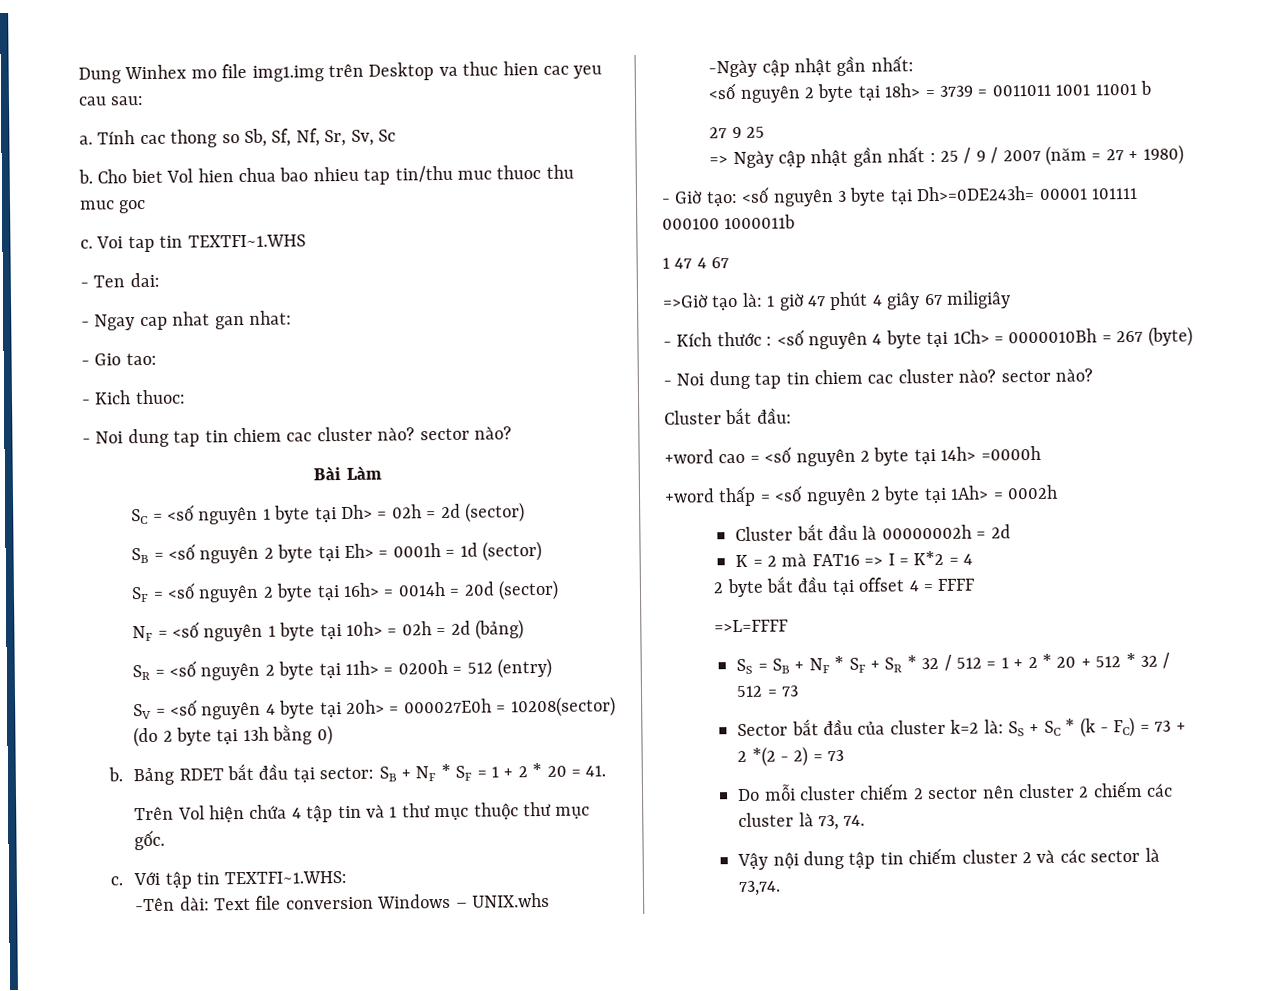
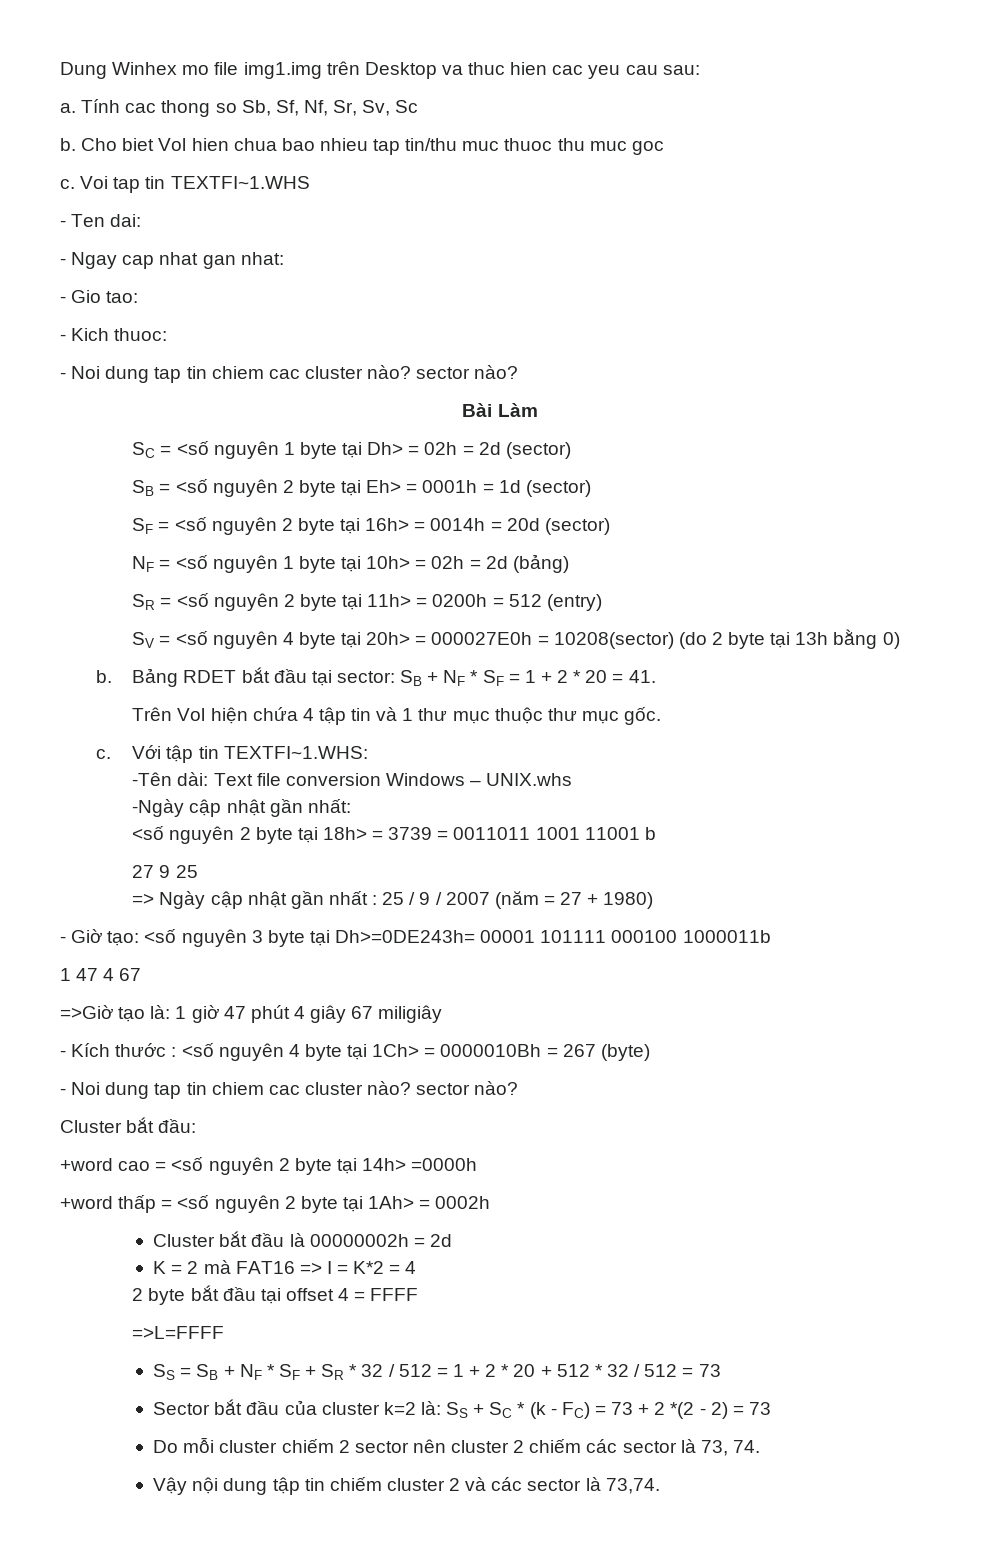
[738,812,795,828] cluster -> [622,1441,677,1453] sector

